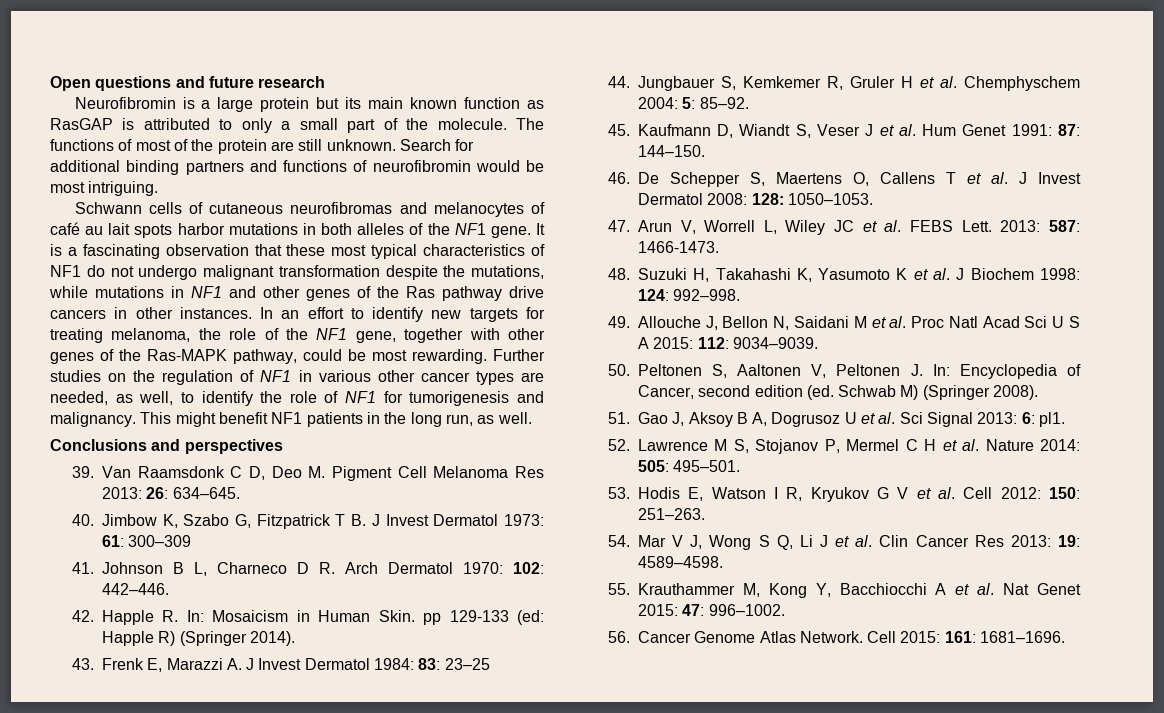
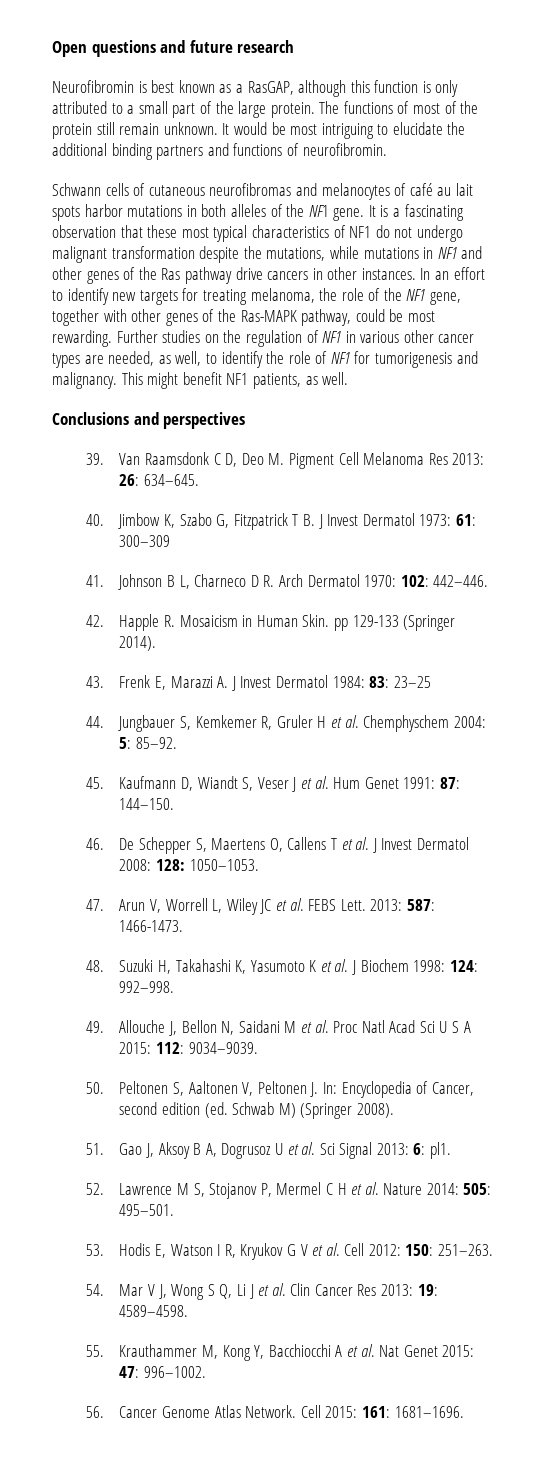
[201,97,545,112] [50,118,135,130] a large protein but its main known function as RasGAP is -> [151,80,459,97] best known as a RasGAP, although this function is only
[241,118,272,133] only -> (123, 108) none
[437,118,507,130] molecule. -> [238,101,315,118] large protein.
[270,139,475,151] are still unknown. Search for -> [96,122,466,139] still remain unknown. It would be most intriguing to elucidate the
[372,160,544,172] [50,181,159,196] neurofibromin would be most intriguing. -> [302,143,387,156] neurofibromin.
[306,412,473,427] patients in the long run, -> [252,373,301,389] patients,
[186,610,204,622] In: -> (175, 621) none
[517,610,544,625] [101,631,176,646] (ed: Happle R) -> (399, 621) none

